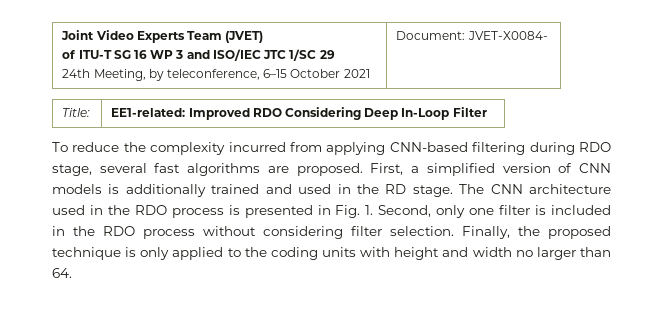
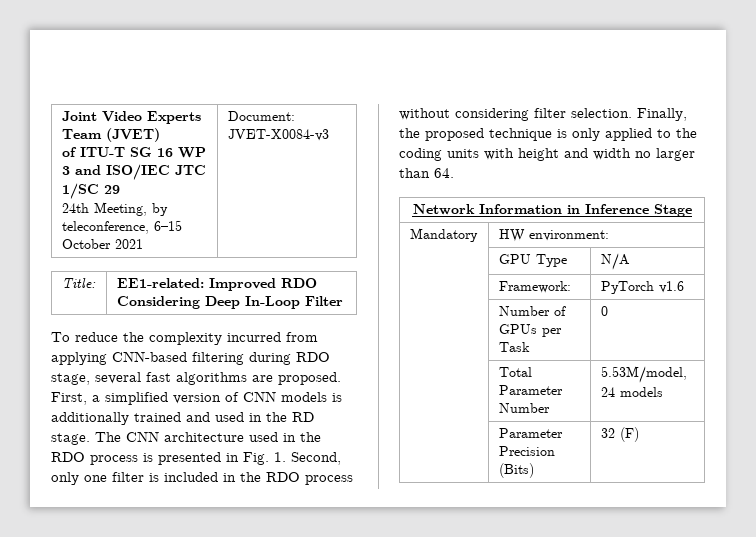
[467,31,548,40] JVET-X0084- -> [227,129,329,141] JVET-X0084-v3
(72, 273) none -> [412,204,692,217] [409,228,478,242] [498,229,609,242] [498,254,567,267] [600,253,630,270] [498,281,571,293] [600,281,684,294] [498,306,566,316] [498,324,562,337] [498,342,530,352] [600,306,608,316] [498,367,532,377] [498,385,563,395] [498,403,550,413] [600,366,687,383] [600,387,663,397] [498,428,563,438] [498,446,555,456] [498,463,534,478] [600,427,639,442] // Network Information in Inference Stage // Mandatory | HW environment: // | GPU Type | N/A // | Framework: | PyTorch v1.6 // | Number of GPUs per Task | 0 // | Total Parameter Number | 5.53M/model, 24 models // | Parameter Precision (Bits) | 32 (F)

